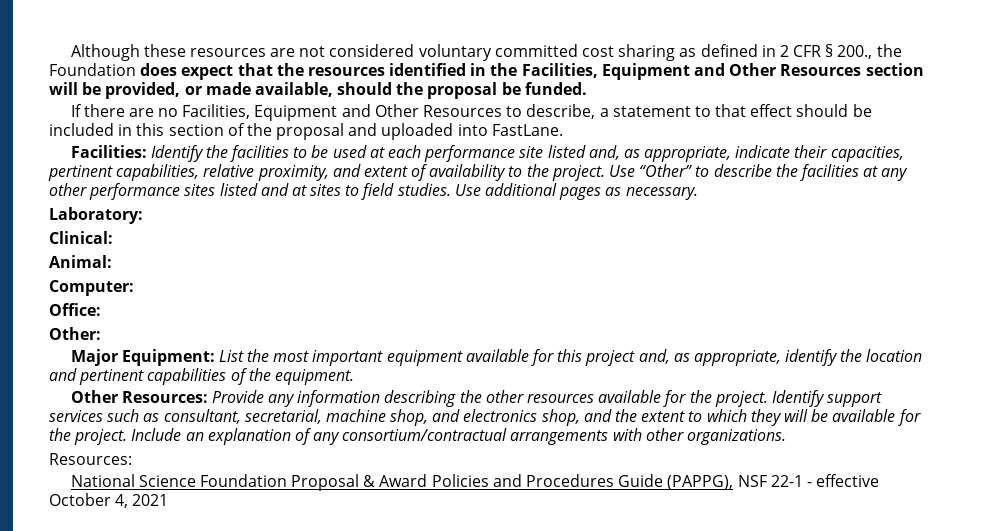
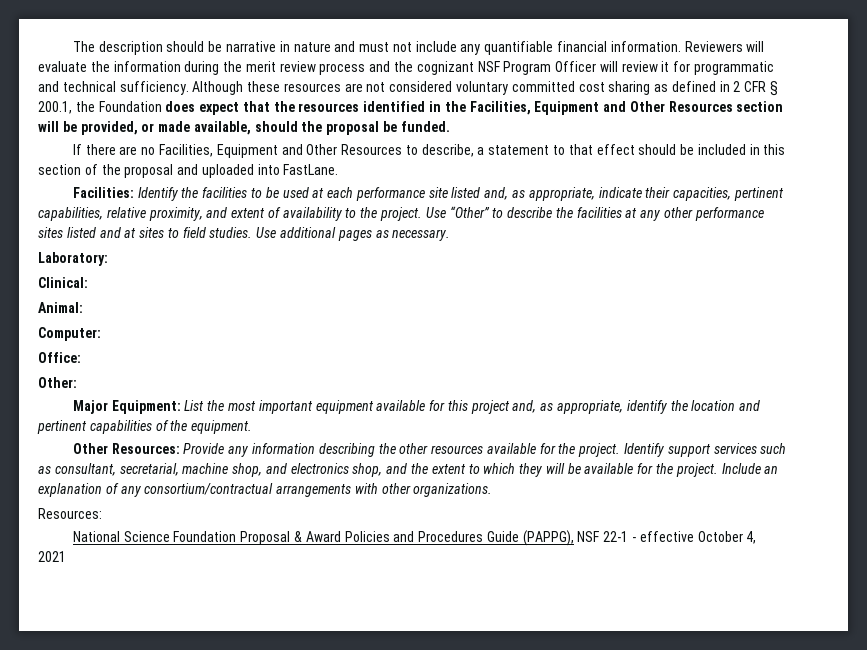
(70, 52) none -> [72,41,765,55] [38,61,775,75] [38,81,189,95] The description should be narrative in nature and must not include any quantifiable financial information. Reviewers will evaluate the information during the merit review process and the cognizant NSF Program Officer will review it for programmatic and technical sufficiency.
[837,45,873,59] 200., -> [38,101,72,114] 200.1,

